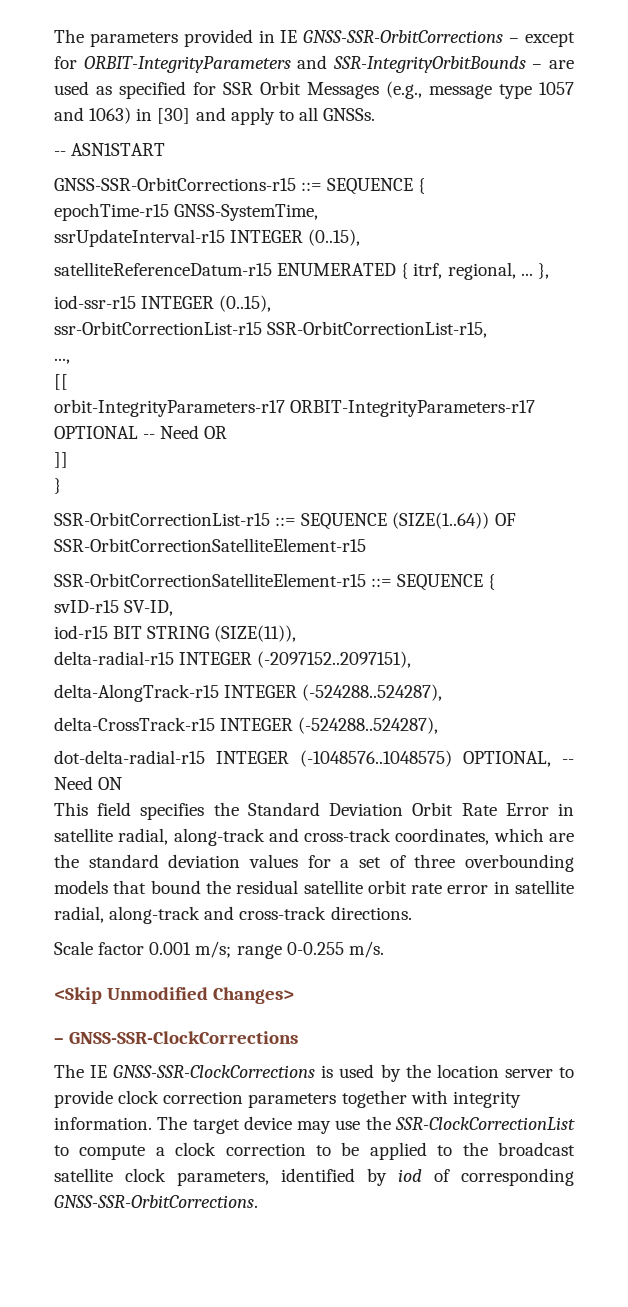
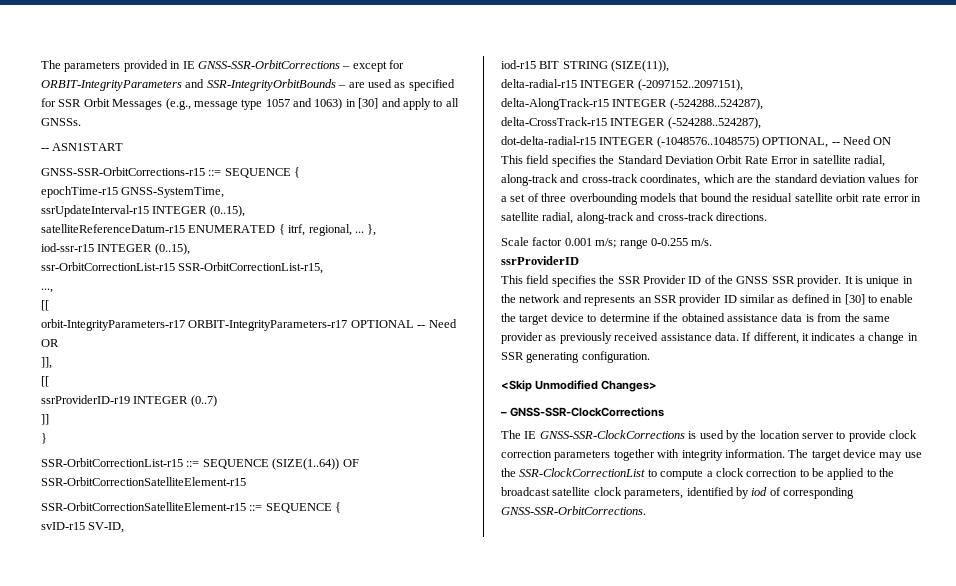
(228, 432) none -> [41,357,52,369] [41,376,49,387] [41,395,217,407] // ]], // [[ // ssrProviderID-r19 INTEGER (0..7)
(384, 949) none -> [501,256,579,265] [501,275,913,287] [501,294,914,306] [501,313,890,325] [501,332,918,344] [501,351,650,363] // ssrProviderID // This field specifies the SSR Provider ID of the GNSS SSR provider. It is unique in the network and represents an SSR provider ID similar as defined in [30] to enable the target device to determine if the obtained assistance data is from the same provider as previously received assistance data. If different, it indicates a change in SSR generating configuration.

